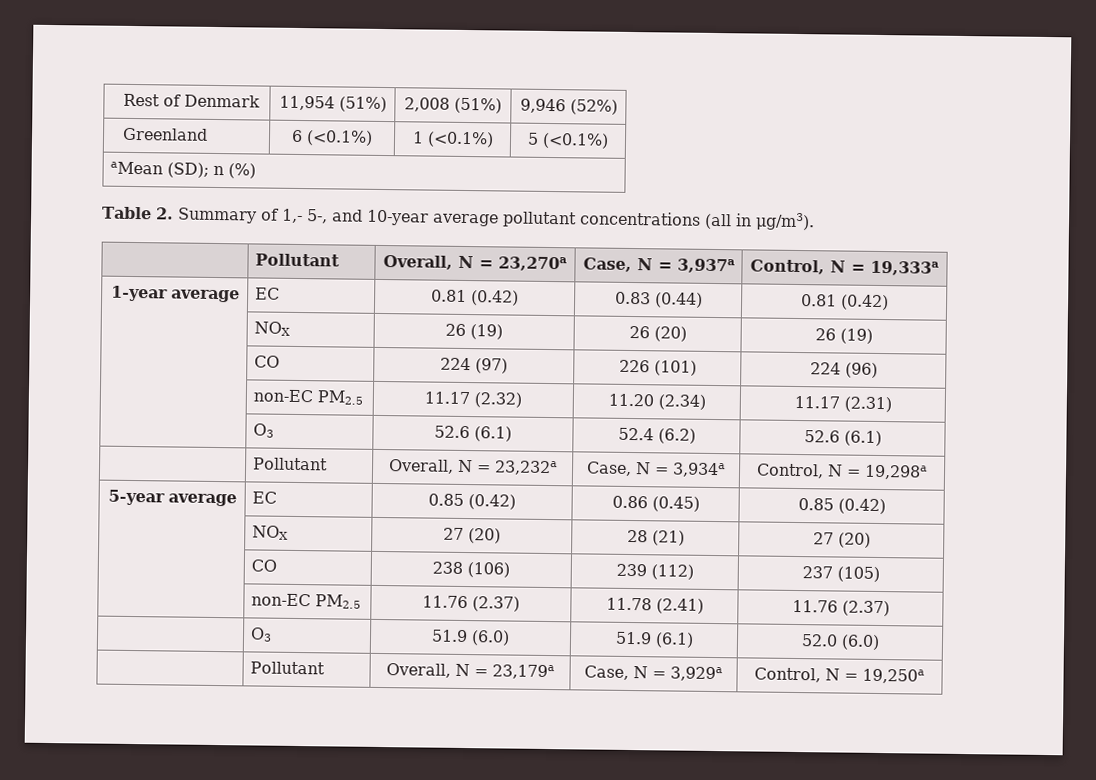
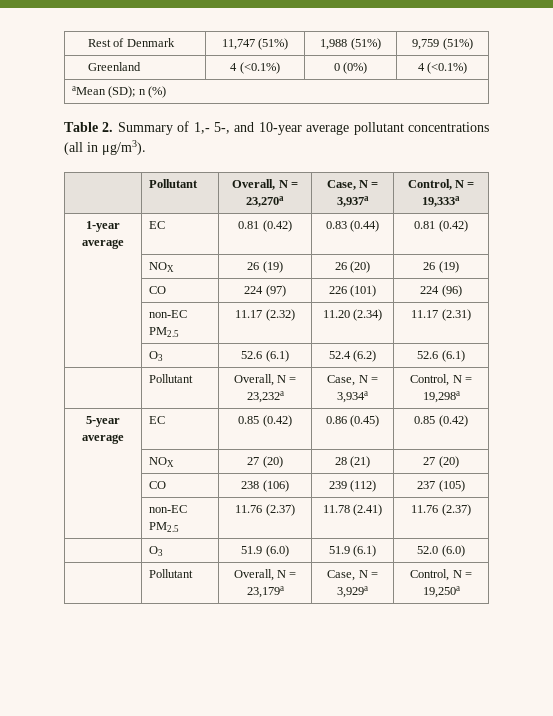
[278,95,387,113] [404,97,502,114] [519,98,618,115] 11,954 (51%) | 2,008 (51%) | 9,946 (52%) -> [221,38,289,50] [320,38,381,50] [412,38,473,50] 11,747 (51%) | 1,988 (51%) | 9,759 (51%)
[291,129,373,146] [411,131,494,148] [527,132,539,145] 6 (<0.1%) | 1 (<0.1%) | 5 -> [230,62,280,74] [333,62,368,74] [417,63,425,71] 4 (<0.1%) | 0 (0%) | 4

